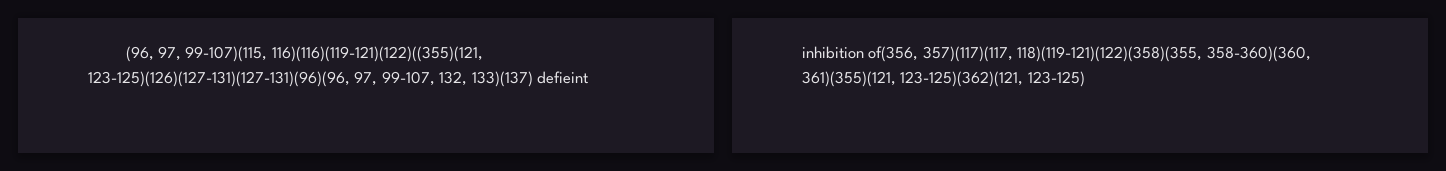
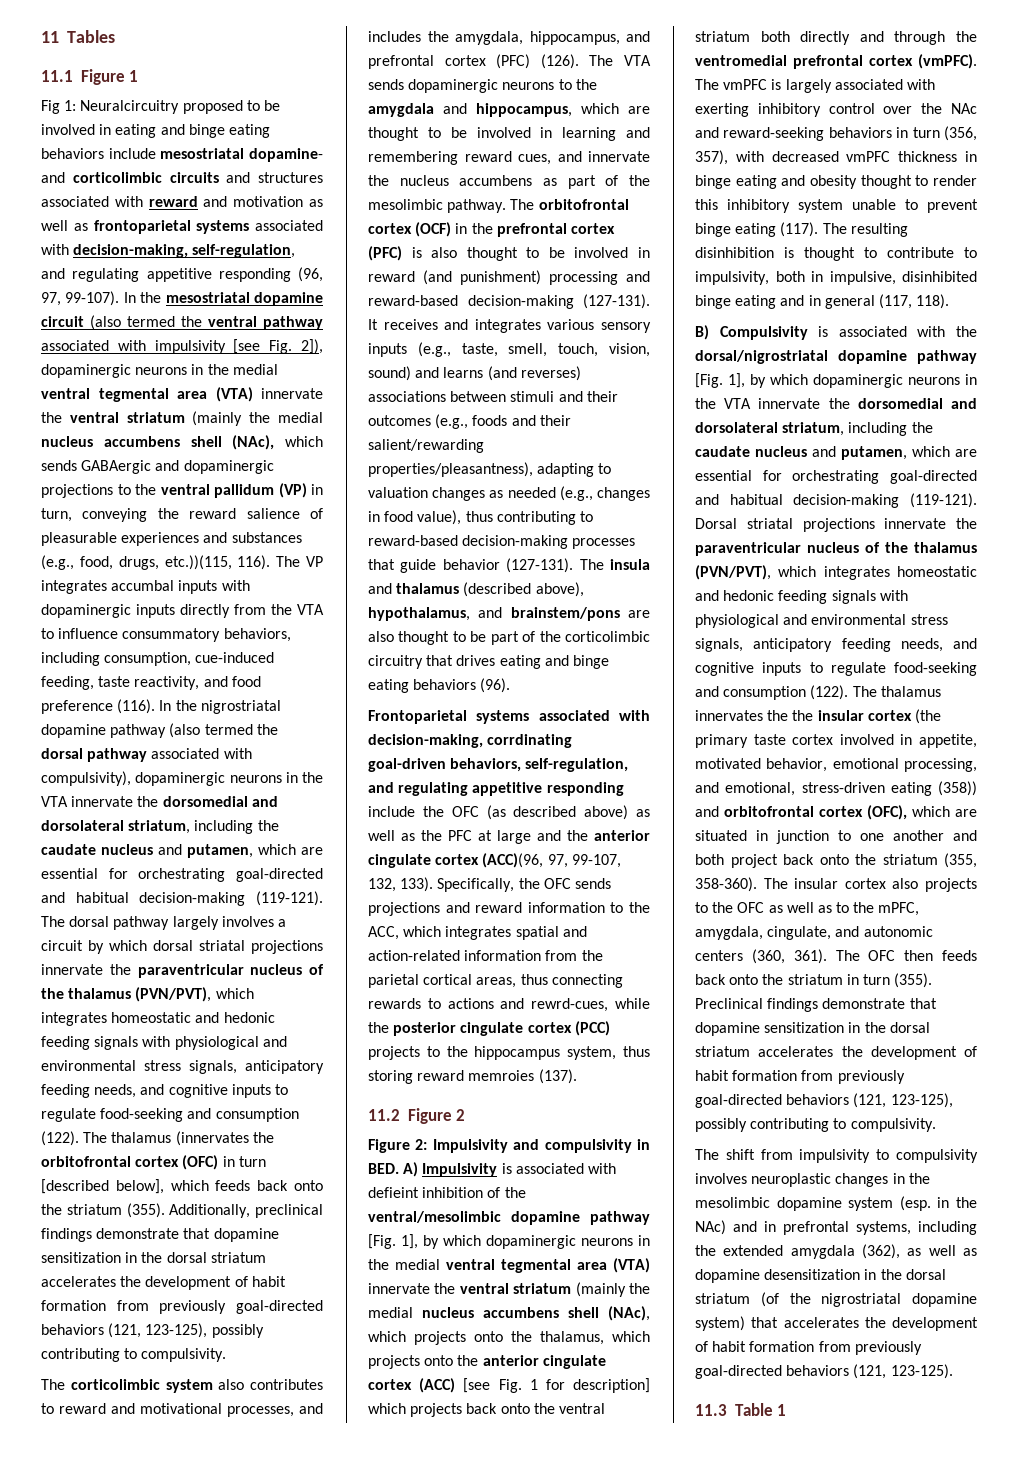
[125,46,483,62] [88,71,589,87] [802,46,1311,62] [802,71,1085,87] (96, 97, 99-107)(115, 116)(116)(119-121)(122)((355)(121, 123-125)(126)(127-131)(127-131)(96)(96, 97, 99-107, 132, 133)(137) defieint inhibition of(356, 357)(117)(117, 118)(119-121)(122)(358)(355, 358-360)(360, 361)(355)(121, 123-125)(362)(121, 123-125) -> [41,30,115,43] [41,69,139,85] [41,100,280,114] [41,124,270,138] [41,148,323,162] [41,172,323,183] [41,196,324,207] [41,220,323,234] [41,244,296,258] [41,267,323,282] [41,291,323,306] [41,315,323,330] [41,339,323,354] [41,364,278,378] [41,387,323,402] [41,411,323,426] [41,435,323,450] [41,460,274,474] [41,483,323,498] [41,508,323,522] [41,532,302,546] [41,555,323,570] [41,580,250,594] [41,604,324,618] [41,628,291,642] [41,652,275,666] [41,676,261,690] [41,699,281,714] [41,723,278,738] [41,748,252,762] [41,771,323,786] [41,796,278,807] [41,820,279,834] [41,844,323,858] [41,868,323,882] [41,891,323,906] [41,916,286,930] [41,940,323,954] [41,964,324,978] [41,987,254,1002] [41,1012,275,1026] [41,1036,287,1050] [41,1060,324,1074] [41,1084,288,1098] [41,1108,299,1122] [41,1131,274,1146] [41,1155,266,1170] [41,1179,323,1194] [41,1203,323,1218] [41,1228,279,1242] [41,1252,266,1263] [41,1276,286,1290] [41,1300,323,1314] [41,1323,264,1338] [41,1348,227,1362] [41,1379,323,1393] [41,1403,323,1417] [368,31,650,45] [368,54,651,69] [368,79,597,93] [368,103,650,117] [368,127,650,141] [368,151,650,165] [368,175,650,189] [368,199,629,213] [368,222,615,237] [368,246,650,261] [368,270,650,285] [368,294,650,309] [368,319,651,333] [368,342,650,357] [368,366,581,381] [368,391,618,402] [368,414,571,429] [368,439,484,453] [368,462,612,477] [368,486,650,501] [368,510,593,525] [368,535,636,549] [368,558,650,573] [368,582,584,597] [368,607,650,621] [368,631,650,645] [368,655,609,669] [368,678,511,693] [368,710,650,724] [368,734,573,748] [368,758,629,772] [368,782,624,796] [368,805,650,820] [368,830,650,844] [368,853,621,868] [368,877,611,892] [368,902,650,916] [368,926,587,940] [368,950,603,961] [368,974,623,988] [368,998,650,1012] [368,1021,610,1036] [368,1046,650,1060] [368,1069,577,1084] [368,1108,466,1124] [368,1139,650,1153] [368,1162,616,1177] [368,1187,526,1198] [368,1211,650,1225] [368,1234,650,1249] [368,1258,650,1273] [368,1282,650,1297] [368,1306,650,1321] [368,1331,650,1345] [368,1355,606,1369] [368,1378,650,1393] [368,1403,605,1417] [695,31,977,45] [695,54,977,69] [695,79,935,93] [695,103,977,117] [695,126,977,141] [695,150,977,165] [695,175,977,189] [695,199,978,213] [695,222,908,237] [695,247,977,261] [695,271,977,285] [695,294,950,309] [695,325,977,340] [695,350,977,364] [695,373,977,388] [695,398,977,409] [695,422,933,436] [695,446,977,460] [695,470,977,484] [695,493,977,508] [695,518,977,532] [695,542,977,556] [695,565,977,580] [695,590,908,604] [695,614,948,628] [695,638,977,652] [695,662,977,676] [695,685,941,700] [695,709,941,724] [695,734,977,748] [695,758,977,772] [695,781,977,796] [695,805,977,820] [695,830,977,844] [695,853,977,868] [695,877,977,892] [695,902,920,916] [695,926,933,940] [695,949,977,964] [695,973,933,988] [695,998,937,1012] [695,1022,930,1036] [695,1046,977,1060] [695,1070,905,1084] [695,1093,953,1108] [695,1118,936,1132] [695,1149,978,1163] [695,1173,930,1187] [695,1196,977,1211] [695,1220,977,1235] [695,1244,977,1259] [695,1269,946,1283] [695,1292,977,1307] [695,1316,978,1331] [695,1341,922,1355] [695,1364,953,1379] [695,1403,787,1416] 11 Tables // 11.1 Figure 1 // Fig 1: Neuralcircuitry proposed to be involved in eating and binge eating behaviors include mesostriatal dopamine- and corticolimbic circuits and structures associated with reward and motivation as well as frontoparietal systems associated with decision-making, self-regulation, and regulating appetitive responding (96, 97, 99-107). In the mesostriatal dopamine circuit (also termed the ventral pathway associated with impulsivity [see Fig. 2]), dopaminergic neurons in the medial ventral tegmental area (VTA) innervate the ventral striatum (mainly the medial nucleus accumbens shell (NAc), which sends GABAergic and dopaminergic projections to the ventral pallidum (VP) in turn, conveying the reward salience of pleasurable experiences and substances (e.g., food, drugs, etc.))(115, 116). The VP integrates accumbal inputs with dopaminergic inputs directly from the VTA to influence consummatory behaviors, including consumption, cue-induced feeding, taste reactivity, and food preference (116). In the nigrostriatal dopamine pathway (also termed the dorsal pathway associated with compulsivity), dopaminergic neurons in the VTA innervate the dorsomedial and dorsolateral striatum, including the caudate nucleus and putamen, which are essential for orchestrating goal-directed and habitual decision-making (119-121). The dorsal pathway largely involves a circuit by which dorsal striatal projections innervate the paraventricular nucleus of the thalamus (PVN/PVT), which integrates homeostatic and hedonic feeding signals with physiological and environmental stress signals, anticipatory feeding needs, and cognitive inputs to regulate food-seeking and consumption (122). The thalamus (innervates the orbitofrontal cortex (OFC) in turn [described below], which feeds back onto the striatum (355). Additionally, preclinical findings demonstrate that dopamine sensitization in the dorsal striatum accelerates the development of habit formation from previously goal-directed behaviors (121, 123-125), possibly contributing to compulsivity. // The corticolimbic system also contributes to reward and motivational processes, and includes the amygdala, hippocampus, and prefrontal cortex (PFC) (126). The VTA sends dopaminergic neurons to the amygdala and hippocampus, which are thought to be involved in learning and remembering reward cues, and innervate the nucleus accumbens as part of the mesolimbic pathway. The orbitofrontal cortex (OCF) in the prefrontal cortex (PFC) is also thought to be involved in reward (and punishment) processing and reward-based decision-making (127-131). It receives and integrates various sensory inputs (e.g., taste, smell, touch, vision, sound) and learns (and reverses) associations between stimuli and their outcomes (e.g., foods and their salient/rewarding properties/pleasantness), adapting to valuation changes as needed (e.g., changes in food value), thus contributing to reward-based decision-making processes that guide behavior (127-131). The insula and thalamus (described above), hypothalamus, and brainstem/pons are also thought to be part of the corticolimbic circuitry that drives eating and binge eating behaviors (96). // Frontoparietal systems associated with decision-making, corrdinating goal-driven behaviors, self-regulation, and regulating appetitive responding include the OFC (as described above) as well as the PFC at large and the anterior cingulate cortex (ACC)(96, 97, 99-107, 132, 133). Specifically, the OFC sends projections and reward information to the ACC, which integrates spatial and action-related information from the parietal cortical areas, thus connecting rewards to actions and rewrd-cues, while the posterior cingulate cortex (PCC) projects to the hippocampus system, thus storing reward memroies (137). // 11.2 Figure 2 // Figure 2: Impulsivity and compulsivity in BED. A) Impulsivity is associated with defieint inhibition of the ventral/mesolimbic dopamine pathway [Fig. 1], by which dopaminergic neurons in the medial ventral tegmental area (VTA) innervate the ventral striatum (mainly the medial nucleus accumbens shell (NAc), which projects onto the thalamus, which projects onto the anterior cingulate cortex (ACC) [see Fig. 1 for description] which projects back onto the ventral striatum both directly and through the ventromedial prefrontal cortex (vmPFC). The vmPFC is largely associated with exerting inhibitory control over the NAc and reward-seeking behaviors in turn (356, 357), with decreased vmPFC thickness in binge eating and obesity thought to render this inhibitory system unable to prevent binge eating (117). The resulting disinhibition is thought to contribute to impulsivity, both in impulsive, disinhibited binge eating and in general (117, 118). // B) Compulsivity is associated with the dorsal/nigrostriatal dopamine pathway [Fig. 1], by which dopaminergic neurons in the VTA innervate the dorsomedial and dorsolateral striatum, including the caudate nucleus and putamen, which are essential for orchestrating goal-directed and habitual decision-making (119-121). Dorsal striatal projections innervate the paraventricular nucleus of the thalamus (PVN/PVT), which integrates homeostatic and hedonic feeding signals with physiological and environmental stress signals, anticipatory feeding needs, and cognitive inputs to regulate food-seeking and consumption (122). The thalamus innervates the the insular cortex (the primary taste cortex involved in appetite, motivated behavior, emotional processing, and emotional, stress-driven eating (358)) and orbitofrontal cortex (OFC), which are situated in junction to one another and both project back onto the striatum (355, 358-360). The insular cortex also projects to the OFC as well as to the mPFC, amygdala, cingulate, and autonomic centers (360, 361). The OFC then feeds back onto the striatum in turn (355). Preclinical findings demonstrate that dopamine sensitization in the dorsal striatum accelerates the development of habit formation from previously goal-directed behaviors (121, 123-125), possibly contributing to compulsivity. // The shift from impulsivity to compulsivity involves neuroplastic changes in the mesolimbic dopamine system (esp. in the NAc) and in prefrontal systems, including the extended amygdala (362), as well as dopamine desensitization in the dorsal striatum (of the nigrostriatal dopamine system) that accelerates the development of habit formation from previously goal-directed behaviors (121, 123-125). // 11.3 Table 1

